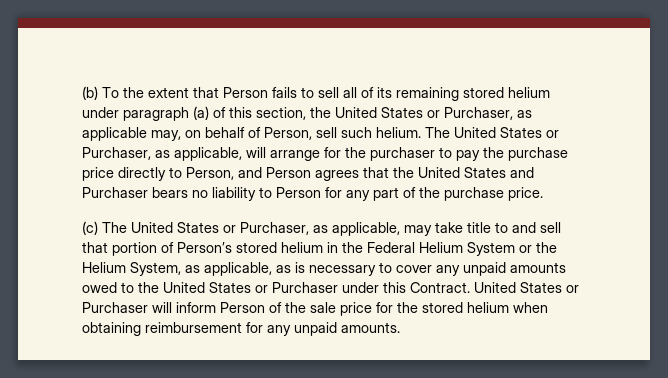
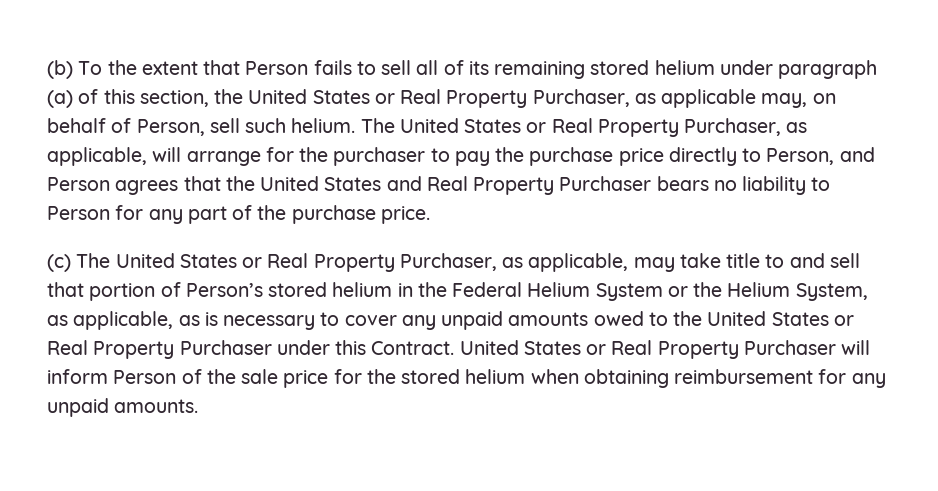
(440, 114) none -> [400,89,528,108] Real Property
(559, 134) none -> [551,118,679,137] Real Property
(534, 172) none -> [426,176,555,195] Real Property
(236, 229) none -> [267,253,395,272] Real Property
(268, 289) none -> [47,340,175,359] Real Property
(579, 289) none -> [611,340,739,359] Real Property

